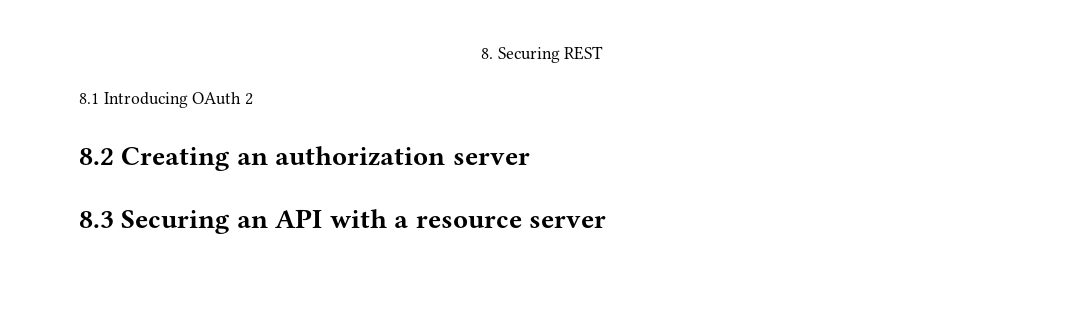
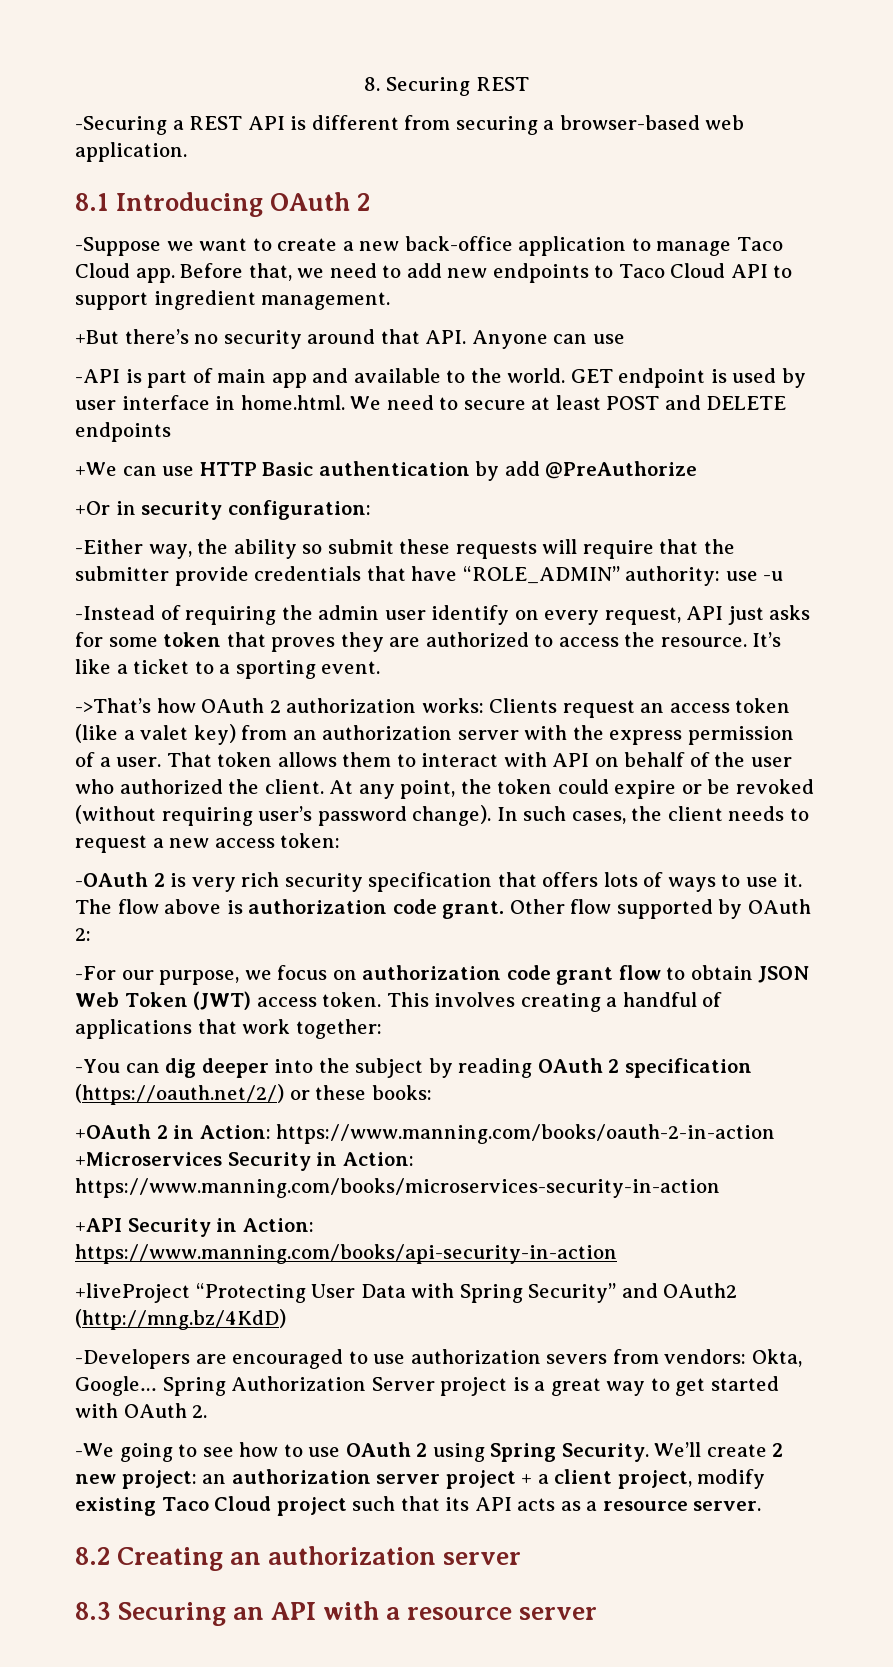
[79,92,254,108] 8.1 Introducing OAuth 2 -> [75,115,745,135] [75,142,187,162] [75,192,371,217] [75,236,783,256] [75,263,793,283] [75,290,391,310] [75,329,625,349] [75,368,807,388] [75,395,787,410] [75,422,171,442] [75,461,698,481] [75,500,371,520] [75,539,735,559] [75,566,784,586] [75,605,811,625] [75,632,782,652] [75,659,381,679] [75,698,791,718] [75,724,794,745] [75,752,793,767] [75,779,814,799] [75,805,809,826] [75,833,341,853] [75,872,803,892] [75,899,811,919] [75,928,91,941] [75,965,810,985] [75,991,723,1012] [75,1019,382,1039] [75,1058,752,1078] [75,1084,432,1105] [75,1124,776,1144] [75,1152,414,1171] [75,1178,720,1198] [75,1218,314,1237] [75,1244,617,1264] [75,1283,738,1303] [75,1309,286,1330] [75,1349,802,1369] [75,1376,779,1396] [75,1403,208,1418] [75,1442,784,1462] [75,1469,766,1489] [75,1496,762,1516] -Securing a REST API is different from securing a browser-based web application. // 8.1 Introducing OAuth 2 // -Suppose we want to create a new back-office application to manage Taco Cloud app. Before that, we need to add new endpoints to Taco Cloud API to support ingredient management. // +But there’s no security around that API. Anyone can use // -API is part of main app and available to the world. GET endpoint is used by user interface in home.html. We need to secure at least POST and DELETE endpoints // +We can use HTTP Basic authentication by add @PreAuthorize // +Or in security configuration: // -Either way, the ability so submit these requests will require that the submitter provide credentials that have “ROLE_ADMIN” authority: use -u // -Instead of requiring the admin user identify on every request, API just asks for some token that proves they are authorized to access the resource. It’s like a ticket to a sporting event. // ->That’s how OAuth 2 authorization works: Clients request an access token (like a valet key) from an authorization server with the express permission of a user. That token allows them to interact with API on behalf of the user who authorized the client. At any point, the token could expire or be revoked (without requiring user’s password change). In such cases, the client needs to request a new access token: // -OAuth 2 is very rich security specification that offers lots of ways to use it. The flow above is authorization code grant. Other flow supported by OAuth 2: // -For our purpose, we focus on authorization code grant flow to obtain JSON Web Token (JWT) access token. This involves creating a handful of applications that work together: // -You can dig deeper into the subject by reading OAuth 2 specification (https://oauth.net/2/) or these books: // +OAuth 2 in Action: https://www.manning.com/books/oauth-2-in-action +Microservices Security in Action: https://www.manning.com/books/microservices-security-in-action // +API Security in Action: https://www.manning.com/books/api-security-in-action // +liveProject “Protecting User Data with Spring Security” and OAuth2 (http://mng.bz/4KdD) // -Developers are encouraged to use authorization severs from vendors: Okta, Google… Spring Authorization Server project is a great way to get started with OAuth 2. // -We going to see how to use OAuth 2 using Spring Security. We’ll create 2 new project: an authorization server project + a client project, modify existing Taco Cloud project such that its API acts as a resource server.

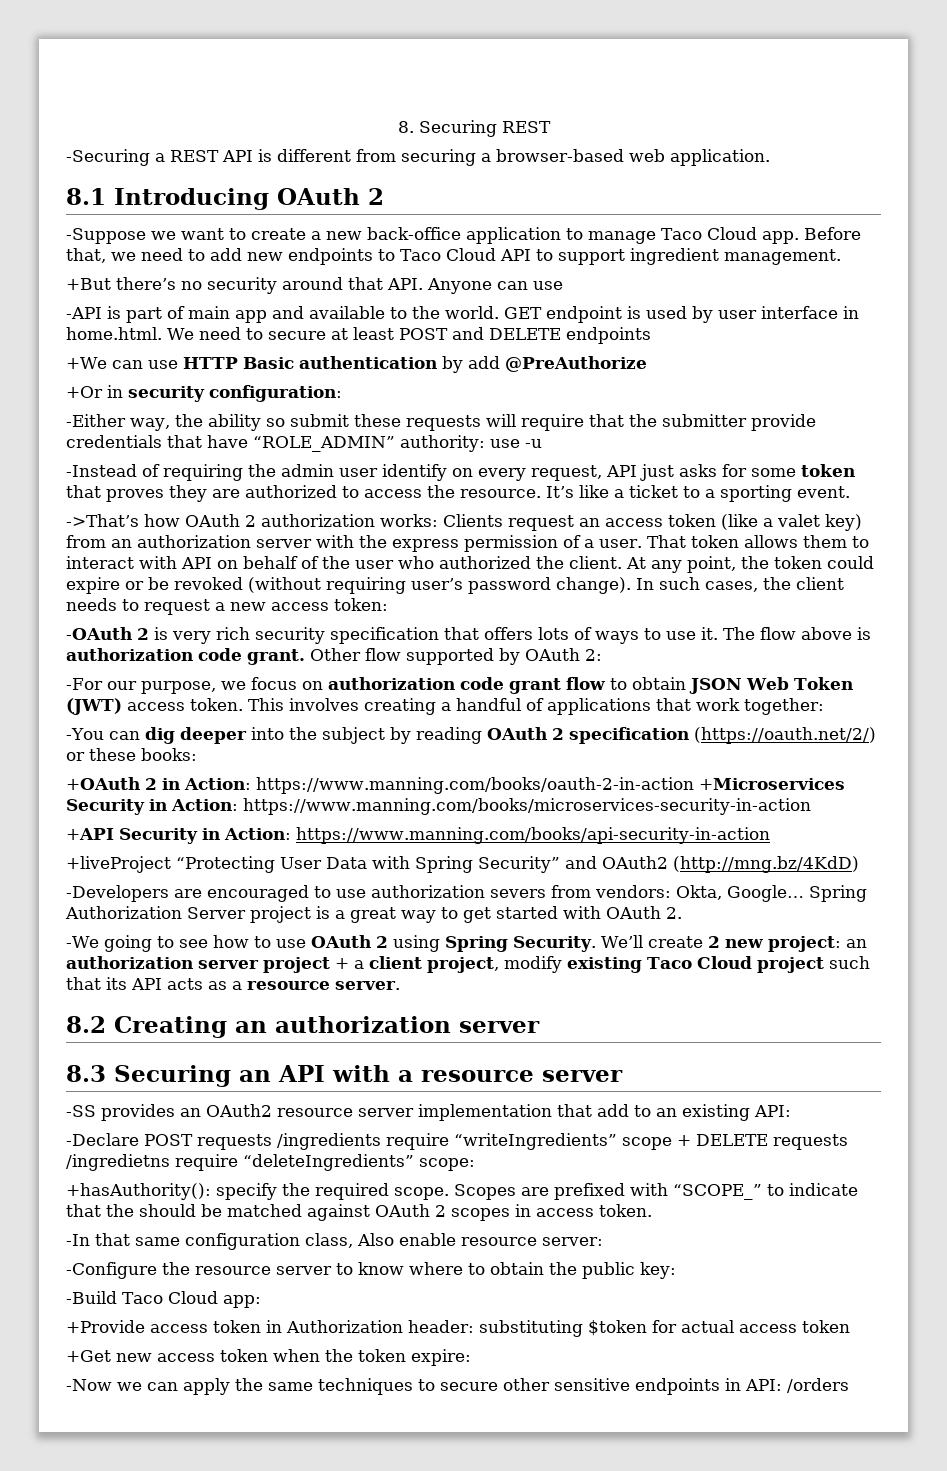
(598, 1613) none -> [66,1104,791,1121] [66,1133,848,1150] [66,1154,475,1171] [66,1183,858,1200] [66,1204,652,1221] [66,1233,603,1250] [66,1262,676,1279] [66,1291,261,1308] [66,1320,850,1337] [66,1349,471,1366] [66,1378,849,1395] // -SS provides an OAuth2 resource server implementation that add to an existing API: // -Declare POST requests /ingredients require “writeIngredients” scope + DELETE requests /ingredietns require “deleteIngredients” scope: // +hasAuthority(): specify the required scope. Scopes are prefixed with “SCOPE_” to indicate that the should be matched against OAuth 2 scopes in access token. // -In that same configuration class, Also enable resource server: // -Configure the resource server to know where to obtain the public key: // -Build Taco Cloud app: // +Provide access token in Authorization header: substituting $token for actual access token // +Get new access token when the token expire: // -Now we can apply the same techniques to secure other sensitive endpoints in API: /orders

